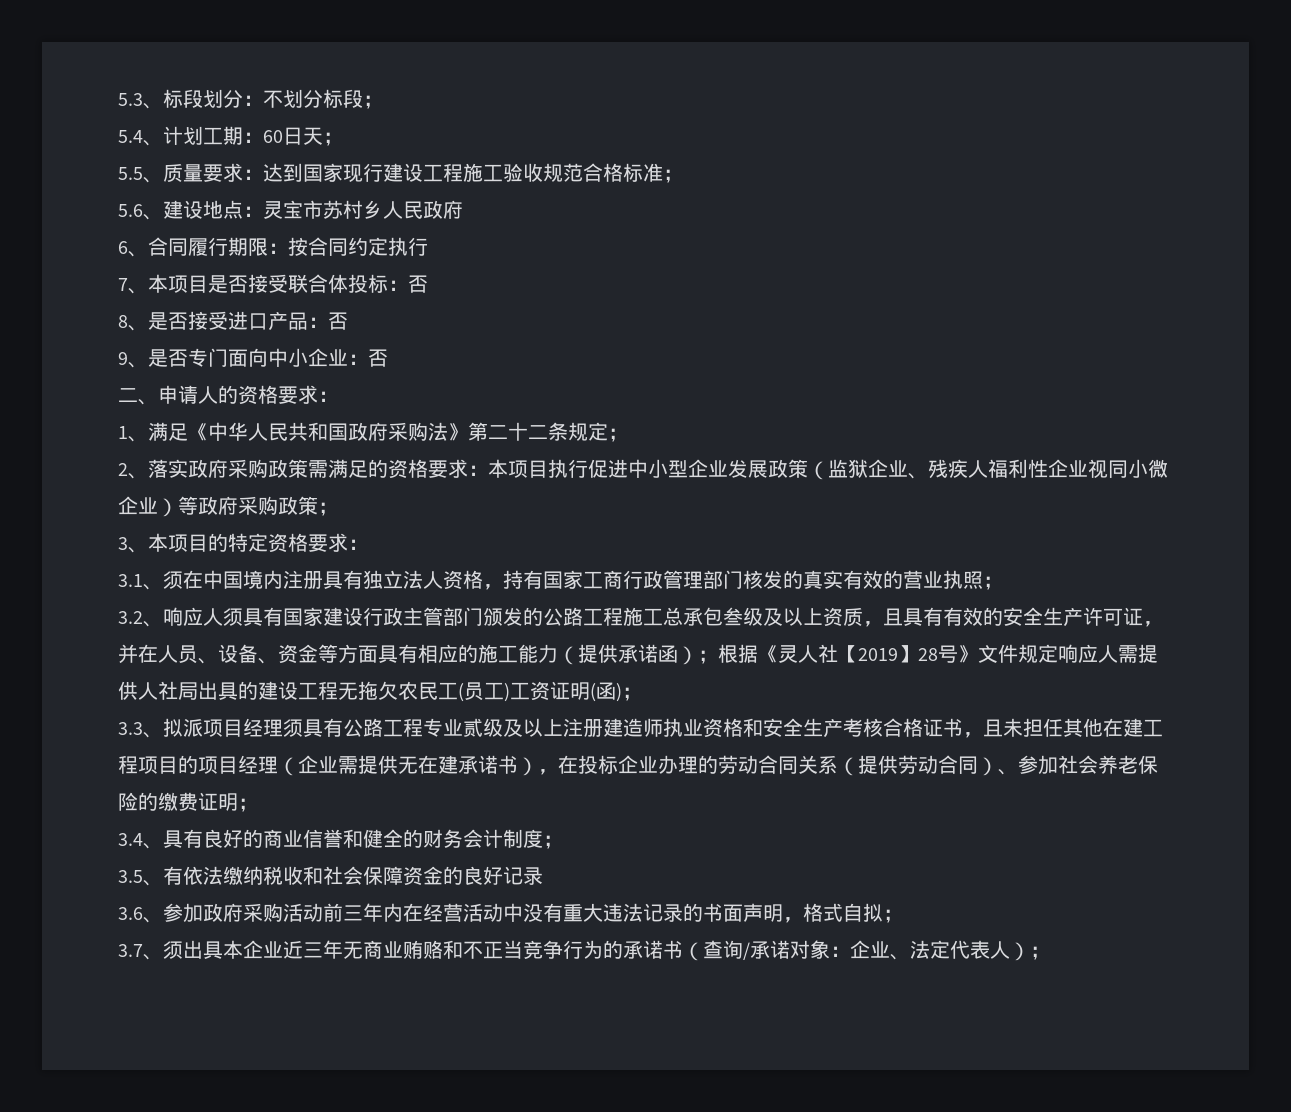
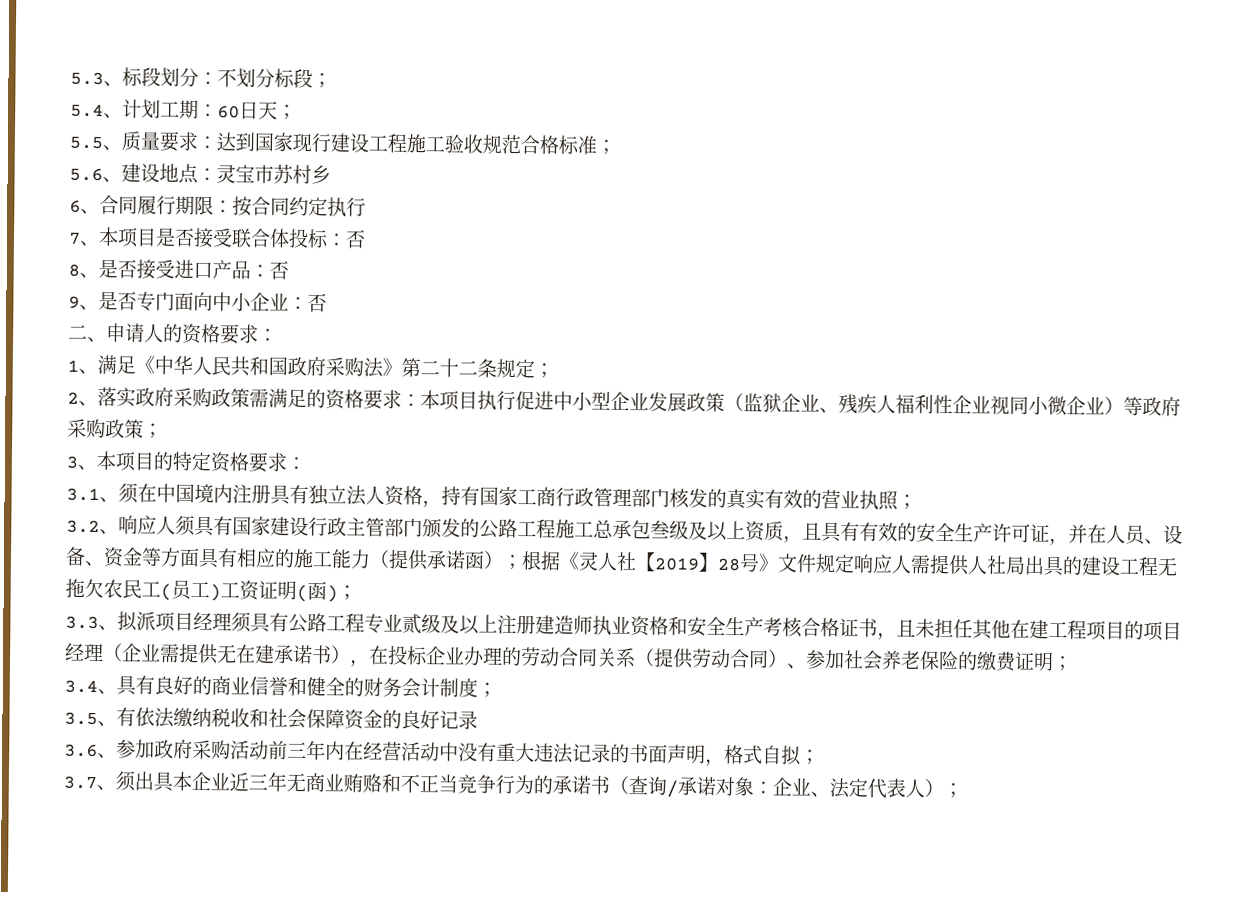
[383,200,463,219] 人民政府 -> (331, 175) none

